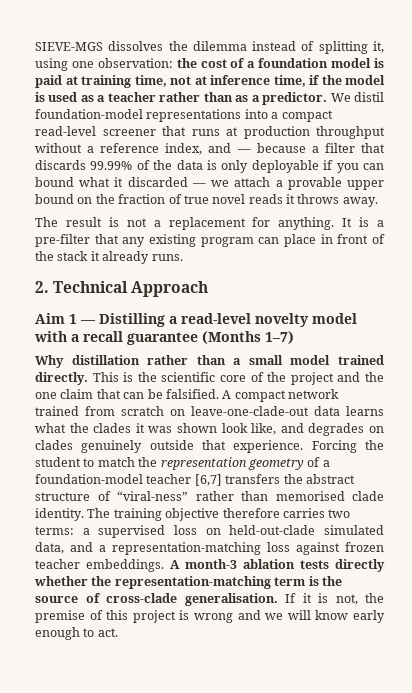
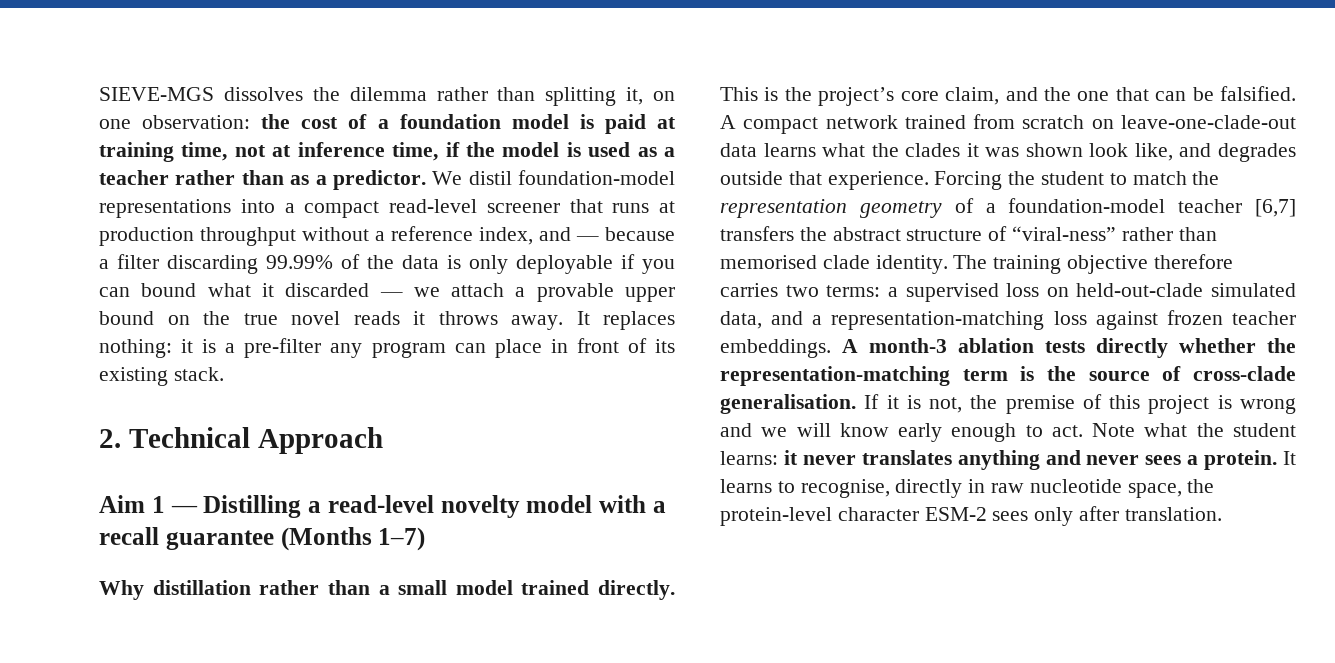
[252,41,315,51] instead of -> [436,87,536,101] rather than
[35,58,68,71] using -> [653,91,675,101] on
[360,143,385,153] [35,160,86,170] that discards -> [167,255,258,274] discarding
[118,194,182,204] fraction of -> (230, 318) none
[35,217,384,230] [35,234,196,247] // The result is not a replacement for anything. It is a pre-filter that any existing -> [576,311,675,330] [99,338,363,358] It replaces nothing: it is a pre-filter any
[35,251,183,264] the stack it already runs. -> [655,339,675,353] [99,367,224,386] its existing stack.
[161,372,334,385] scientific core of the project -> [818,87,1000,106] project’s core claim,
[60,389,94,399] claim -> (1110, 96) none
[369,426,384,433] [35,440,143,453] on clades genuinely -> (1296, 152) none
(118, 632) none -> [1092,423,1296,437] [720,450,1296,470] [720,479,1215,498] [720,506,1222,526] Note what the student learns: it never translates anything and never sees a protein. It learns to recognise, directly in raw nucleotide space, the protein-level character ESM-2 sees only after translation.

